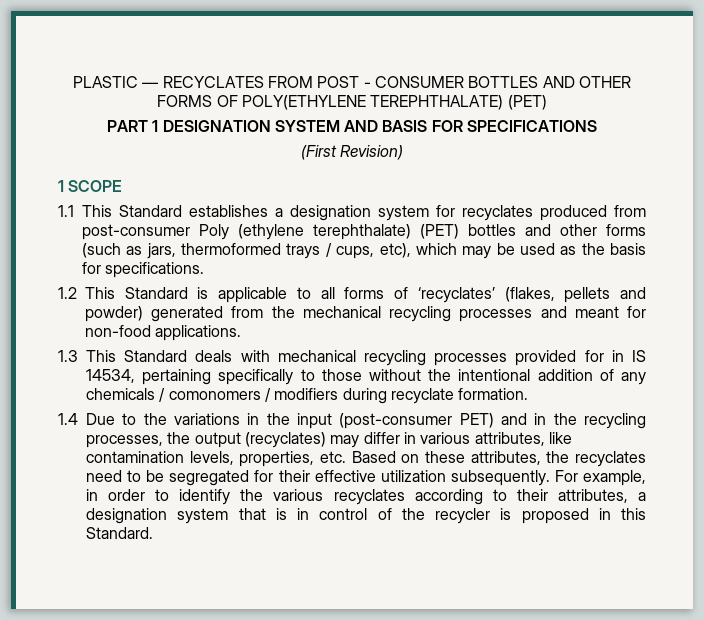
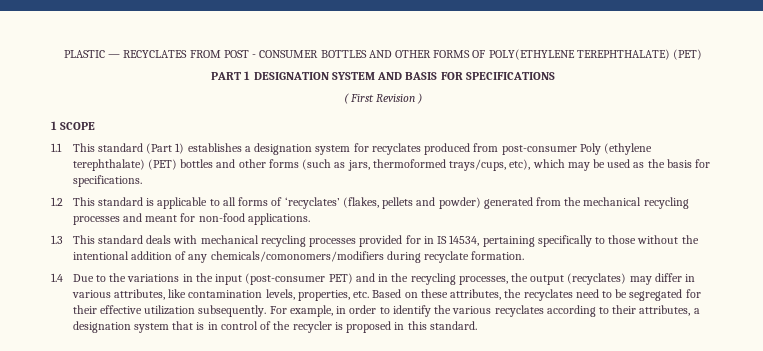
[300,145,404,160] (First Revision) -> [343,93,423,104] ( First Revision )
[119,205,182,217] Standard -> [97,143,185,154] standard (Part 1)
[286,243,375,259] trays / cups, -> [449,159,507,171] trays/cups,
[124,287,188,299] Standard -> [97,197,143,206] standard
[124,350,188,362] Standard -> [97,235,143,244] standard
[86,388,339,402] chemicals / comonomers / modifiers -> [210,251,384,262] chemicals/comonomers/modifiers
[86,527,153,539] Standard. -> [429,321,477,330] standard.

